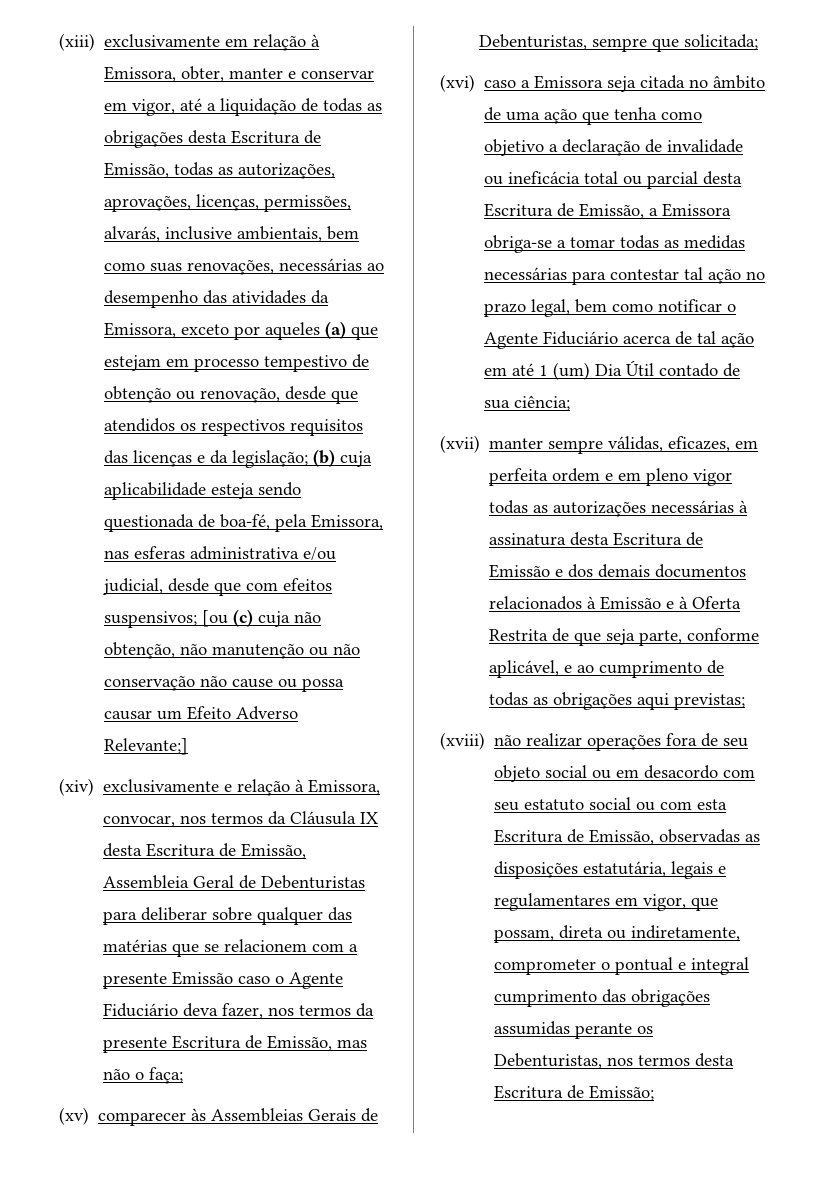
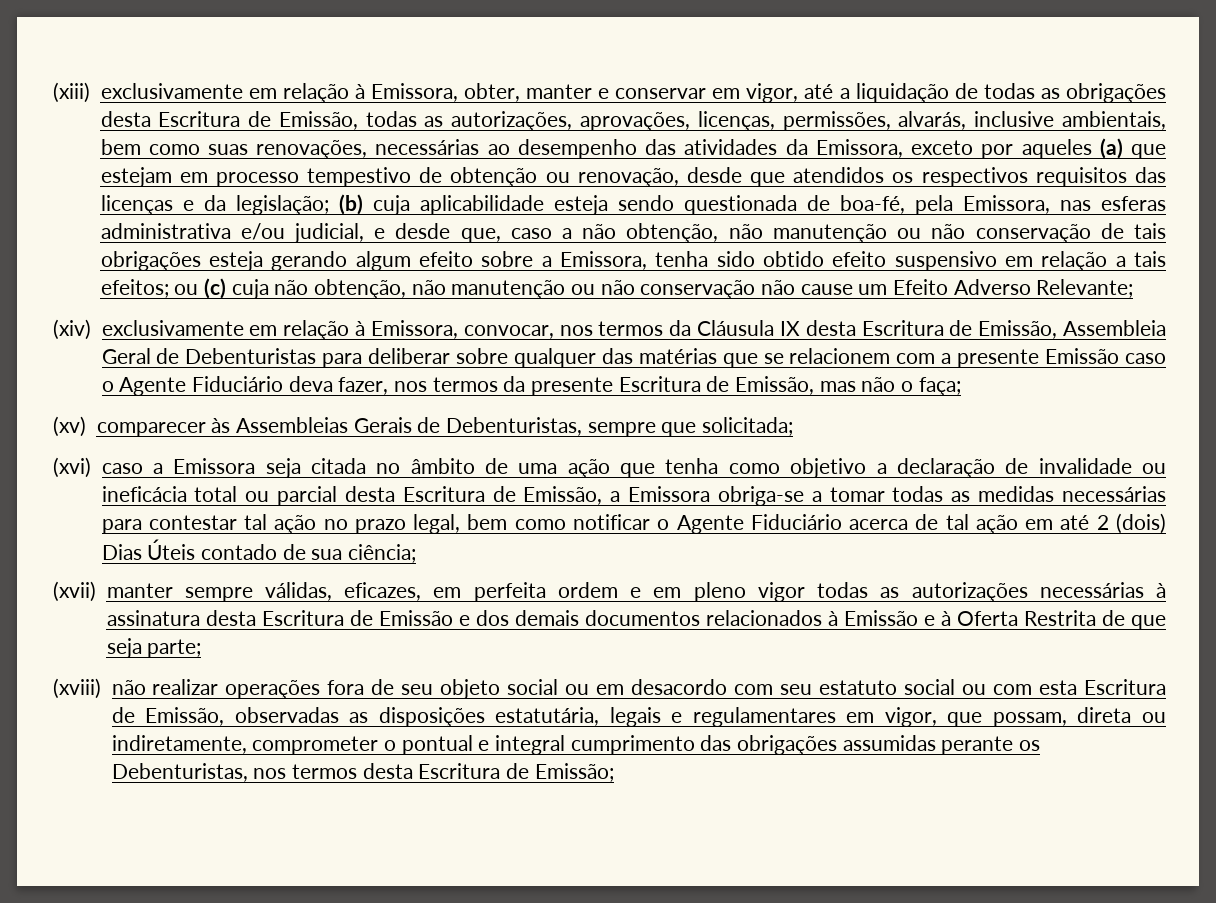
[168,578,333,596] [104,610,229,628] desde que com efeitos suspensivos; [ou -> [374,223,1166,243] [100,251,1166,271] [100,279,199,298] e desde que, caso a não obtenção, não manutenção ou não conservação de tais obrigações esteja gerando algum efeito sobre a Emissora, tenha sido obtido efeito suspensivo em relação a tais efeitos; ou
[278,678,345,692] [104,710,153,720] ou possa causar -> (853, 289) none
[104,738,189,755] Relevante;] -> [1036,279,1134,298] Relevante;
[224,784,233,792] e -> [249,325,278,336] em
[539,360,655,380] 1 (um) Dia Útil -> [1096,513,1166,534] [101,539,196,560] 2 (dois) Dias Úteis
[639,628,760,646] [489,660,725,678] [489,692,746,710] parte, conforme aplicável, e ao cumprimento de todas as obrigações aqui previstas; -> [147,639,202,658] parte;

